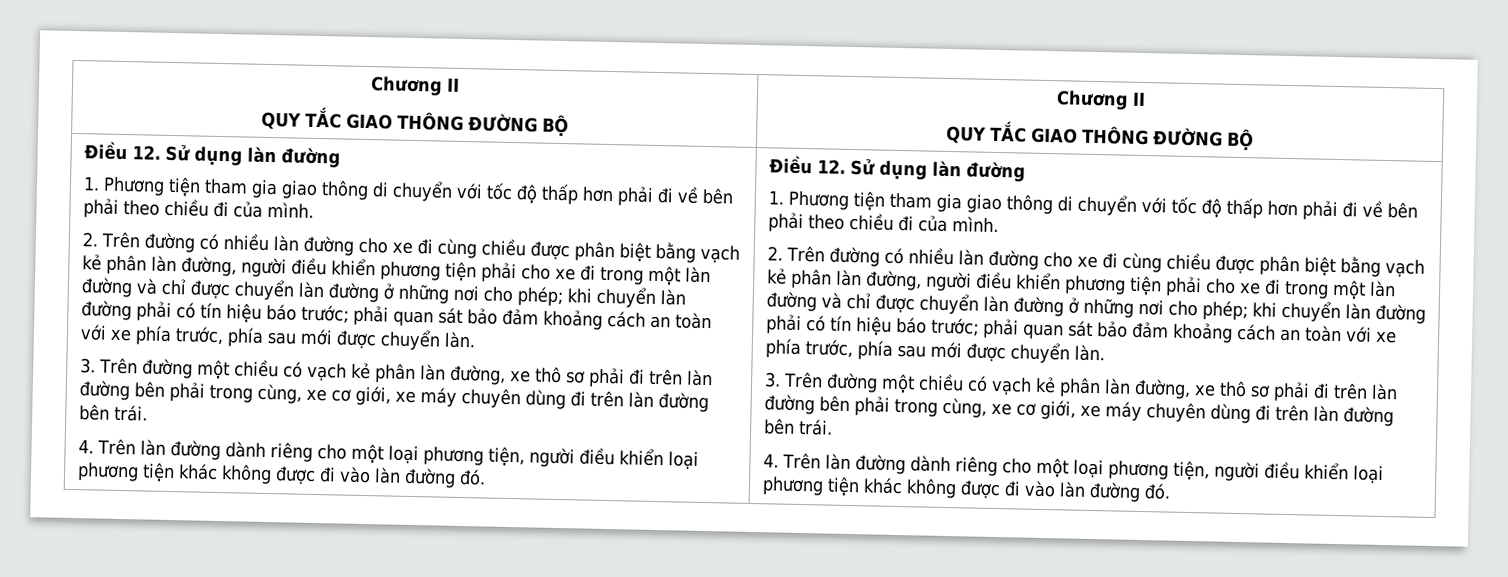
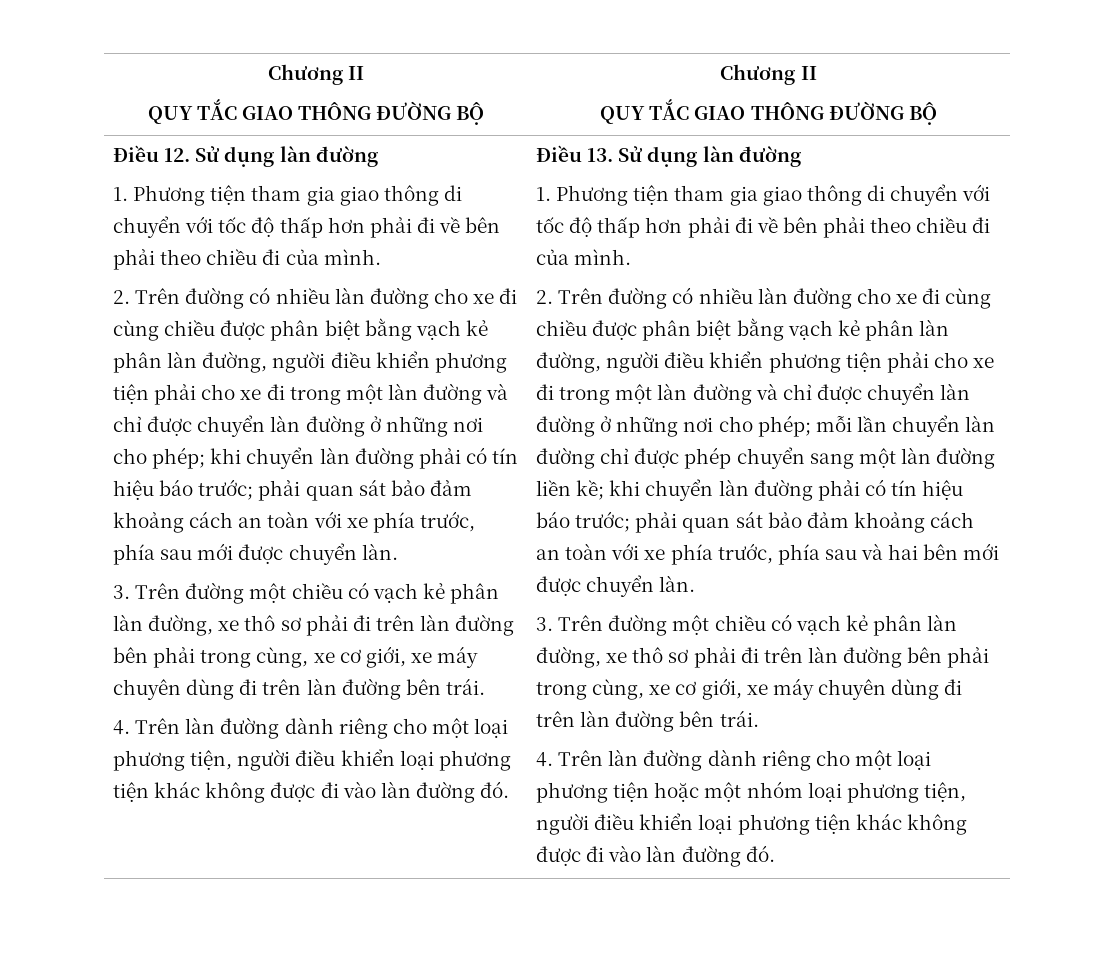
[816,159,846,174] 12. -> [587,148,614,162] 13.
(1248, 310) none -> [815,415,996,437] [536,447,996,469] [536,480,605,500] mỗi lần chuyển làn đường chỉ được phép chuyển sang một làn đường liền kề;
(926, 351) none -> [861,543,959,560] và hai bên
(1169, 470) none -> [613,781,919,803] tiện hoặc một nhóm loại phương

